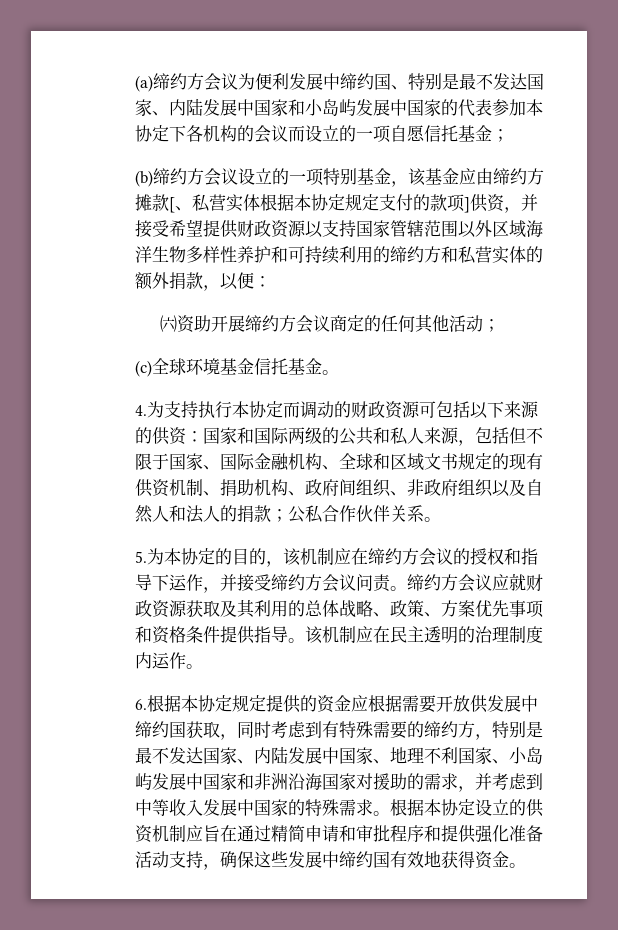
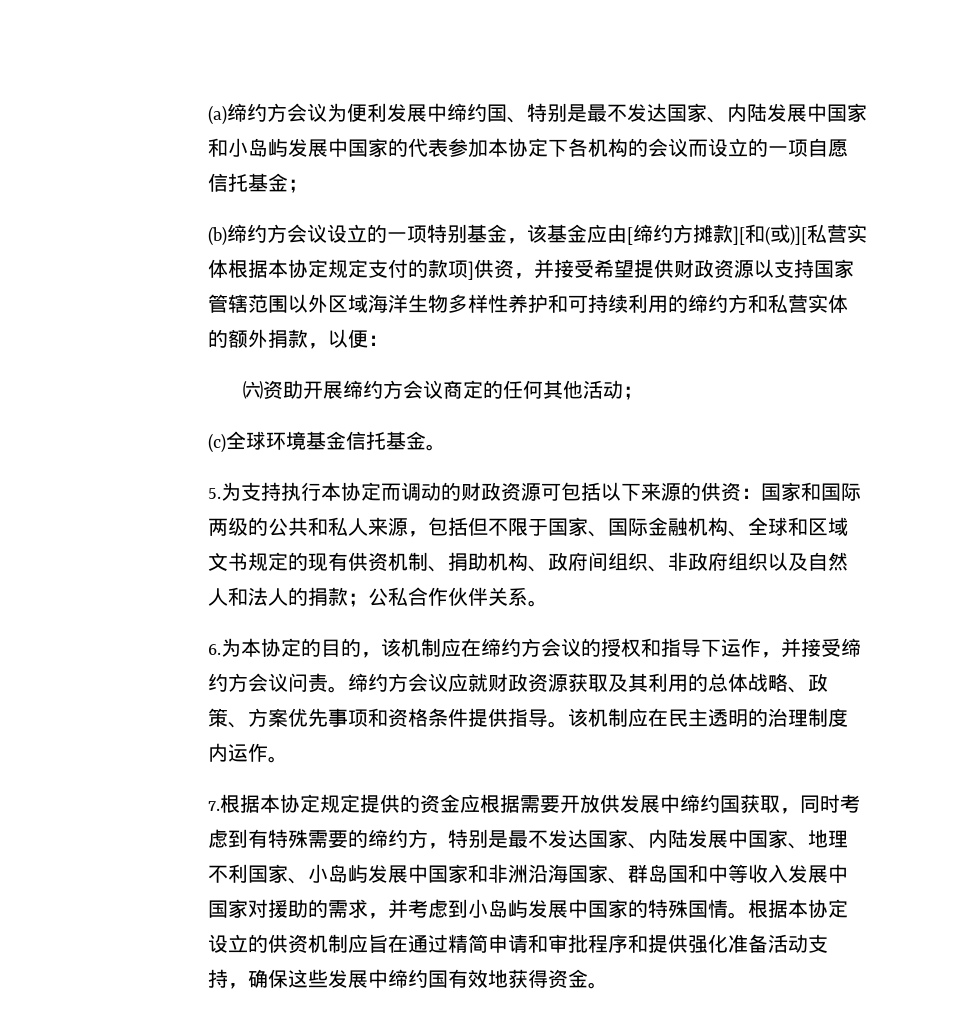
(493, 176) none -> [626,227,633,245] [
[168,197,192,213] [、 -> [732,224,807,246] ][和(或)][
[134,405,147,416] 4. -> [207,488,221,499] 5.
[134,551,147,563] 5. -> [207,644,221,655] 6.
[134,699,147,710] 6. -> [207,801,220,811] 7.
(356, 782) none -> [607,864,848,884] [207,899,248,918] 、群岛国和中等收入发展中国家
[134,799,203,816] 中等收入 -> [467,899,528,918] 小岛屿
[338,799,373,816] 需求 -> [687,899,728,918] 国情

